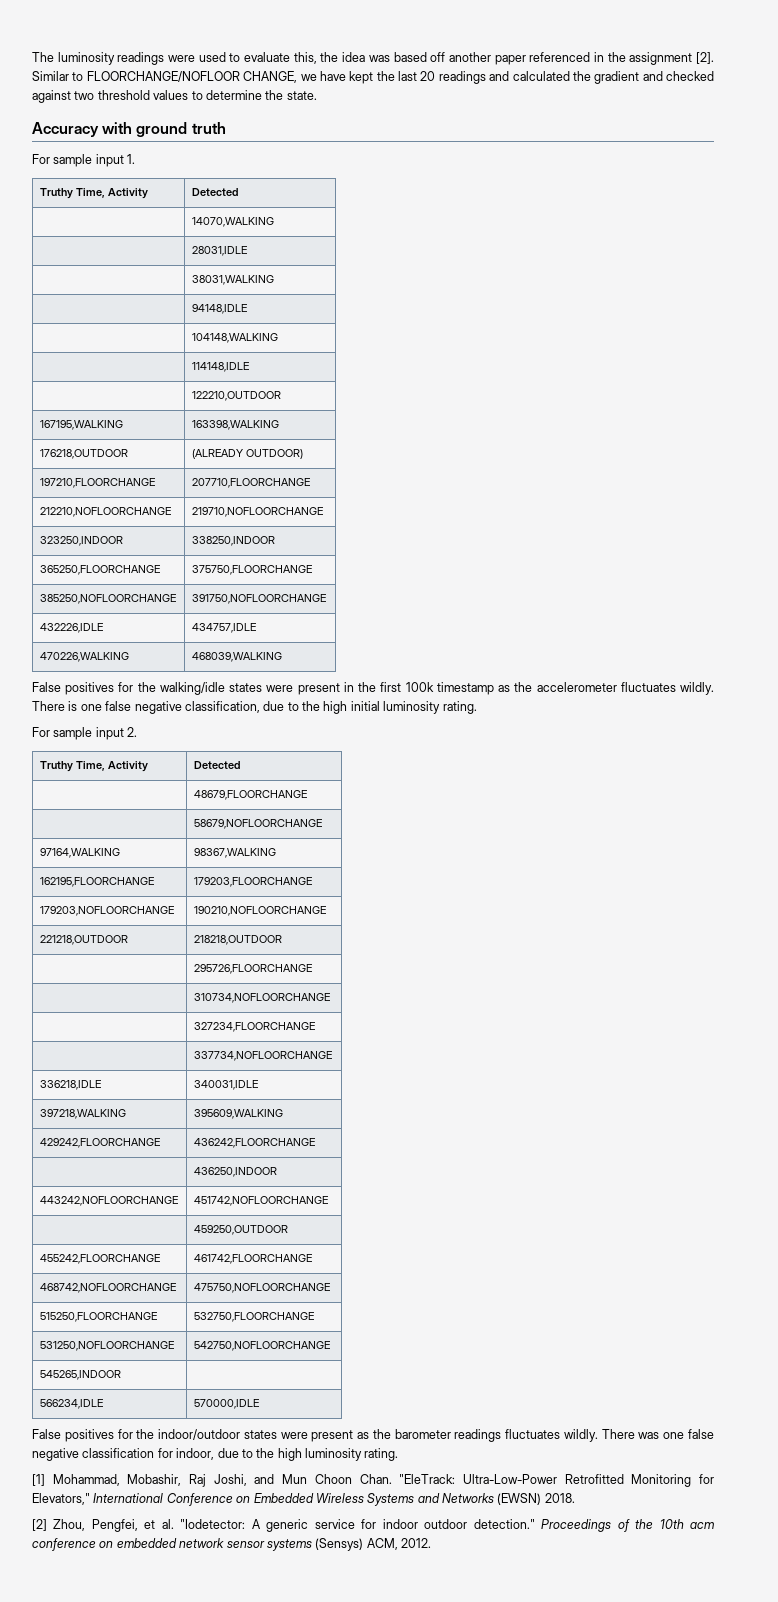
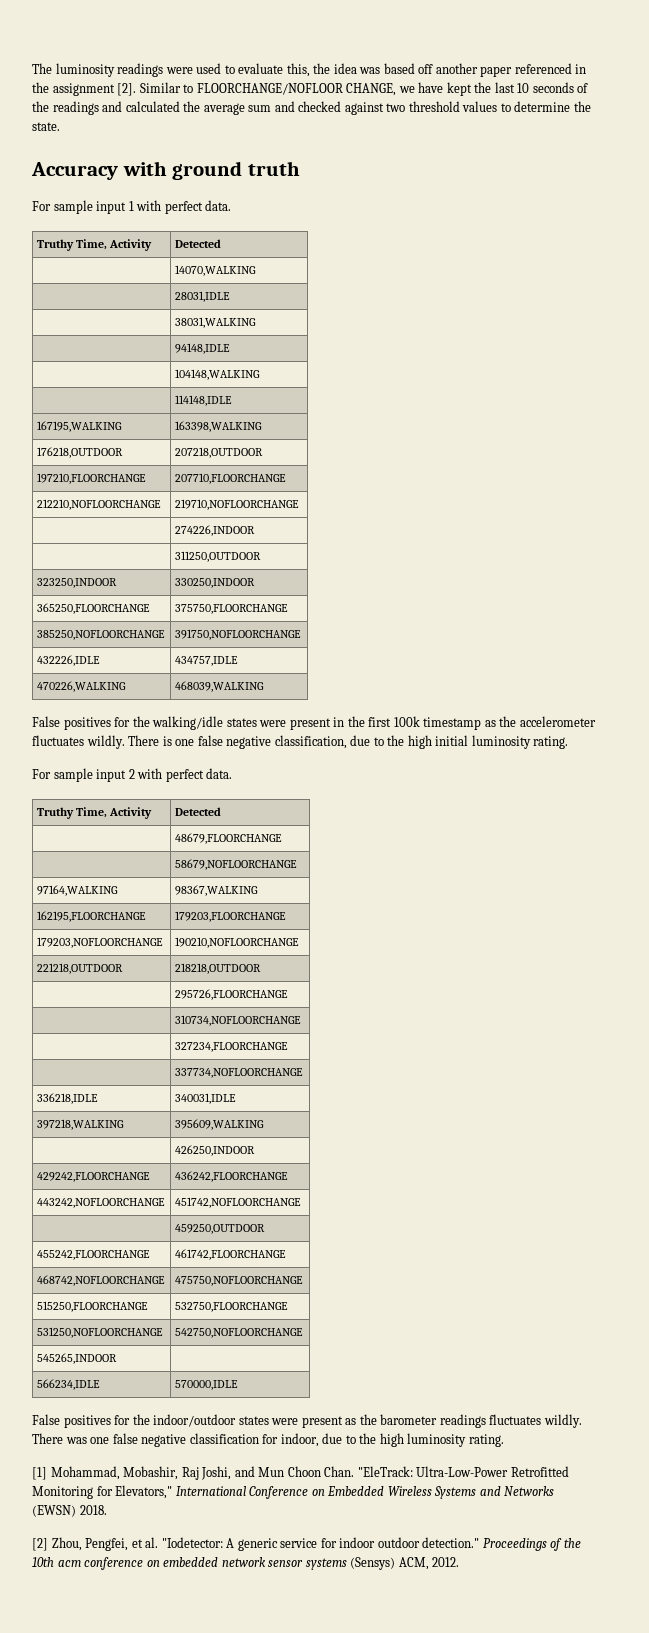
[420,71,436,81] 20 -> [517,82,589,93] [32,101,49,112] 10 seconds of the
[594,71,640,84] gradient -> [203,103,272,115] average sum
[127,154,136,164] 1. -> [128,200,232,214] 1 with perfect data.
[191,391,281,401] // | 122210,OUTDOOR -> (233, 400) none
[191,449,303,459] (ALREADY OUTDOOR) -> [175,447,264,458] 207218,OUTDOOR
(323, 512) none -> [175,525,256,536] [175,551,262,562] // | 274226,INDOOR // | 311250,OUTDOOR
[191,536,275,546] 338250,INDOOR -> [175,578,256,588] 330250,INDOOR
[127,727,138,737] 2. -> [128,768,233,782] 2 with perfect data.
(283, 1114) none -> [175,1145,256,1156] // | 426250,INDOOR
[193,1167,277,1177] // | 436250,INDOOR -> (289, 1176) none

